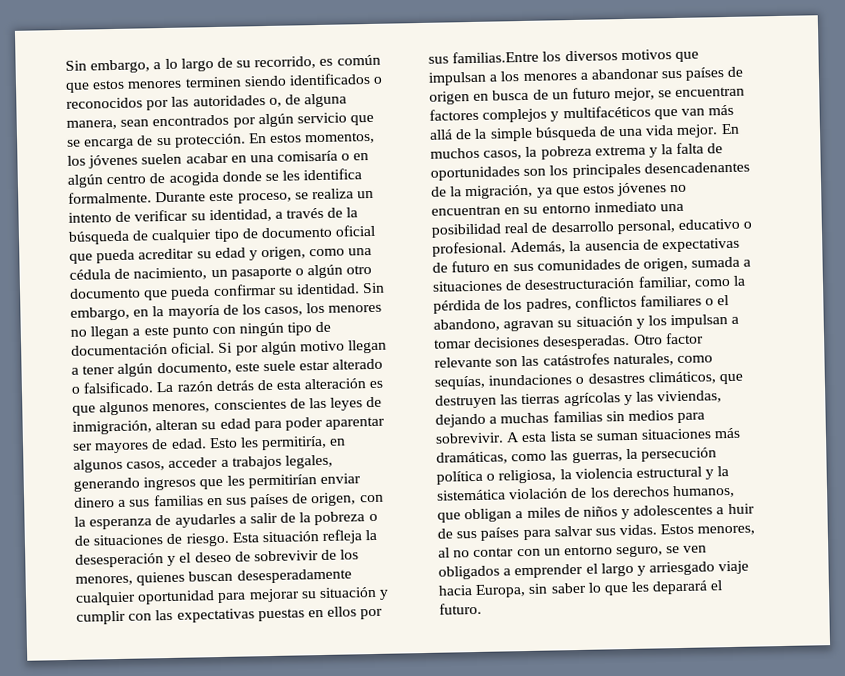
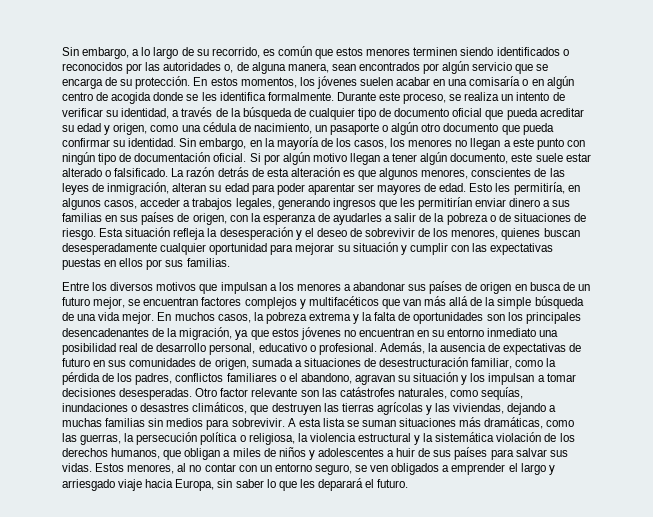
[452,50,540,64] familias.Entre -> [186,258,230,267] [62,282,89,291] familias. // Entre

